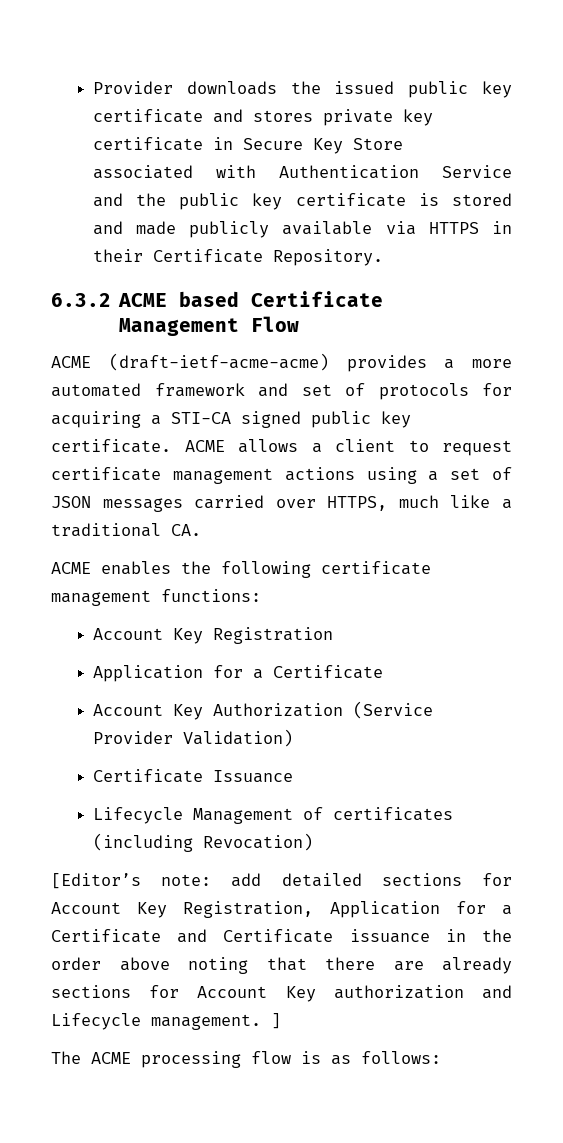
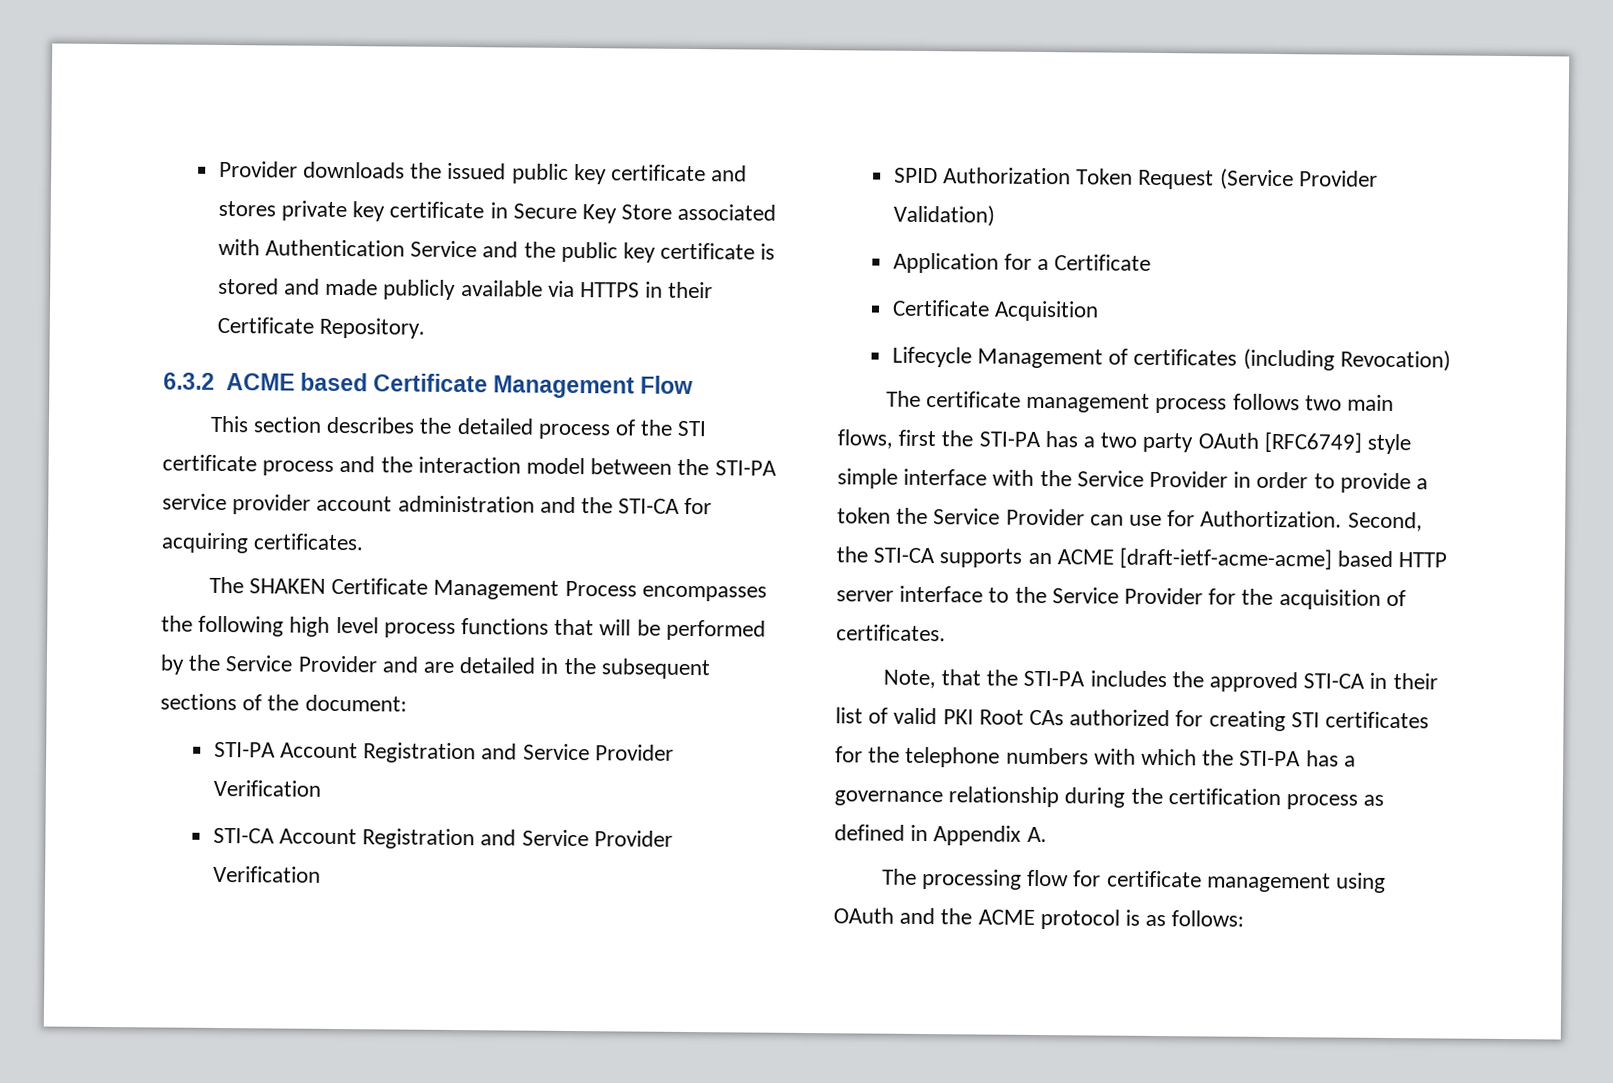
[51,353,512,372] [51,383,512,400] [51,411,411,428] [51,439,512,456] [51,467,512,484] [51,495,512,512] [51,523,201,537] [51,561,431,578] [51,589,261,606] [92,627,333,644] [92,665,383,682] [92,701,433,720] [92,729,293,747] [92,769,293,783] ACME (draft-ietf-acme-acme) provides a more automated framework and set of protocols for acquiring a STI-CA signed public key certificate. ACME allows a client to request certificate management actions using a set of JSON messages carried over HTTPS, much like a traditional CA. // ACME enables the following certificate management functions: // Account Key Registration // Application for a Certificate // Account Key Authorization (Service Provider Validation) // Certificate Issuance -> [209,415,708,440] [162,454,777,476] [162,493,713,515] [161,532,365,554] [208,576,767,602] [161,615,766,641] [160,654,710,680] [160,693,407,712] [213,741,674,764] [212,779,321,797] [212,827,673,850] [212,865,321,883] [893,167,1378,191] [892,204,995,227] [892,252,1152,274] [891,299,1099,322] This section describes the detailed process of the STI certificate process and the interaction model between the STI-PA service provider account administration and the STI-CA for acquiring certificates. // The SHAKEN Certificate Management Process encompasses the following high level process functions that will be performed by the Service Provider and are detailed in the subsequent sections of the document: // STI-PA Account Registration and Service Provider Verification // STI-CA Account Registration and Service Provider Verification // SPID Authorization Token Request (Service Provider Validation) // Application for a Certificate // Certificate Acquisition
[51,873,512,889] [51,901,512,918] [51,929,512,943] [51,957,512,974] [51,985,512,1002] [51,1013,281,1030] [51,1051,131,1064] [Editor’s note: add detailed sections for Account Key Registration, Application for a Certificate and Certificate issuance in the order above noting that there are already sections for Account Key authorization and Lifecycle management. ] // The ACME -> [885,390,1394,414] [837,429,1412,455] [837,468,1429,494] [837,507,1423,532] [836,546,1448,570] [836,585,1406,610] [836,624,946,642] [882,669,1438,693] [835,707,1430,732] [835,746,1356,768] [834,786,1385,810] [834,824,1047,846] [881,868,917,885] The certificate management process follows two main flows, first the STI-PA has a two party OAuth [RFC6749] style simple interface with the Service Provider in order to provide a token the Service Provider can use for Authortization. Second, the STI-CA supports an ACME [draft-ietf-acme-acme] based HTTP server interface to the Service Provider for the acquisition of certificates. // Note, that the STI-PA includes the approved STI-CA in their list of valid PKI Root CAs authorized for creating STI certificates for the telephone numbers with which the STI-PA has a governance relationship during the certification process as defined in Appendix A. // The
(291, 1057) none -> [1073,870,1386,893] [833,907,1120,930] for certificate management using OAuth and the ACME protocol

